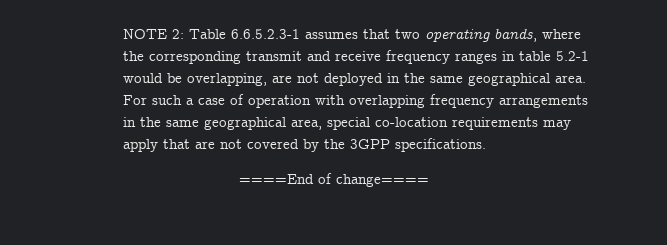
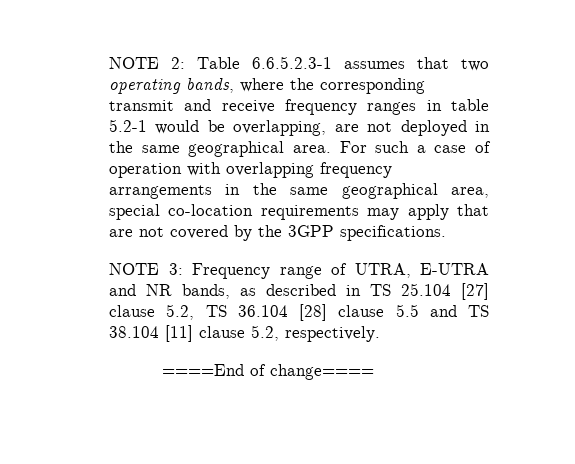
(487, 145) none -> [109,263,489,279] [109,283,489,300] [109,304,489,321] [109,325,381,342] // NOTE 3: Frequency range of UTRA, E-UTRA and NR bands, as described in TS 25.104 [27] clause 5.2, TS 36.104 [28] clause 5.5 and TS 38.104 [11] clause 5.2, respectively.

